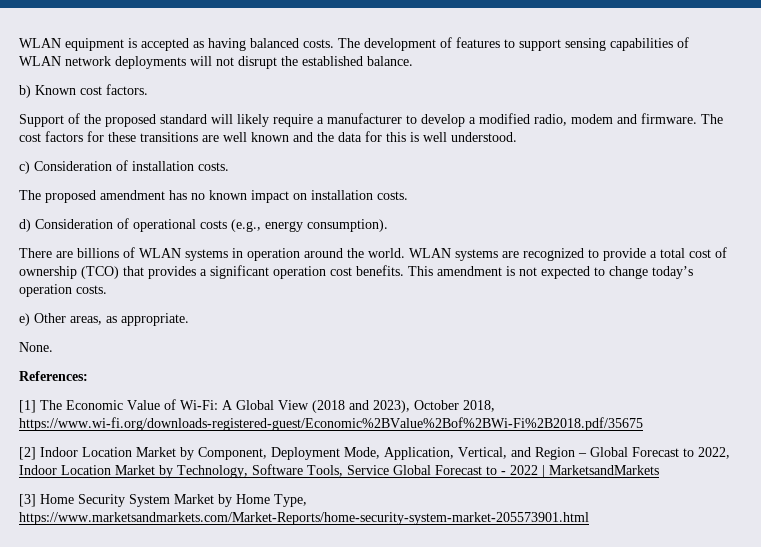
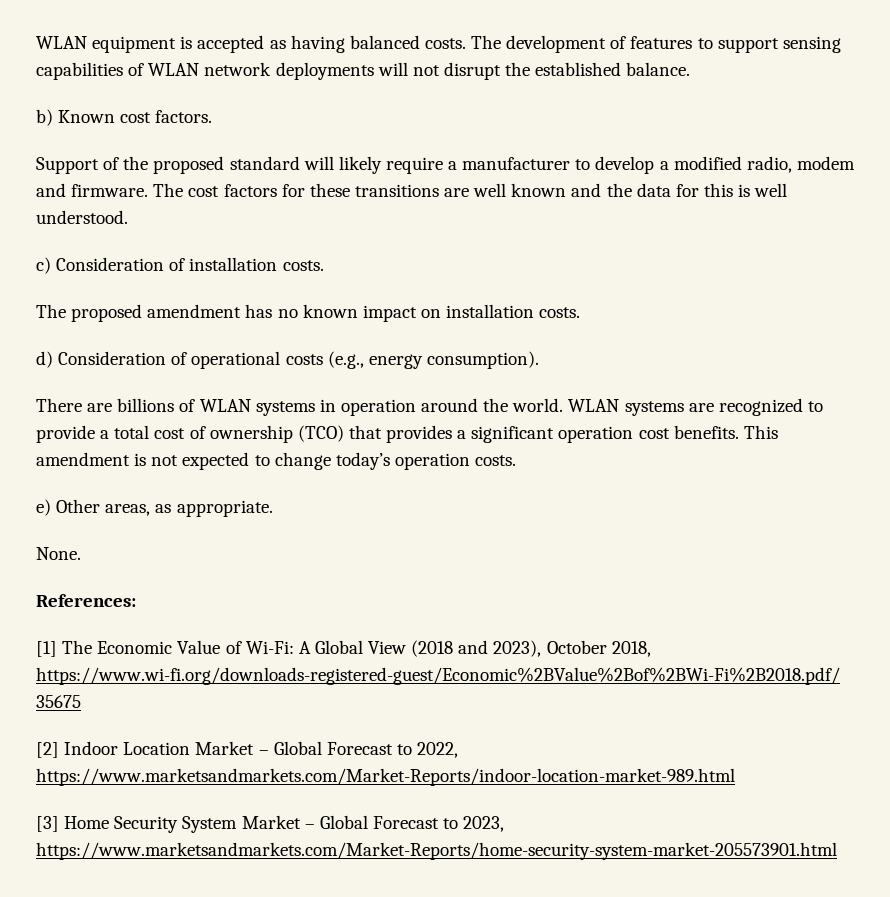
[180,447,575,460] by Component, Deployment Mode, Application, Vertical, and Region -> (255, 748) none
[19,464,659,478] Indoor Location Market by Technology, Software Tools, Service Global Forecast to - 2022 | MarketsandMarkets -> [36,768,735,786] https://www.marketsandmarkets.com/Market-Reports/indoor-location-market-989.html
[218,494,307,507] by Home Type, -> [304,815,505,832] – Global Forecast to 2023,

